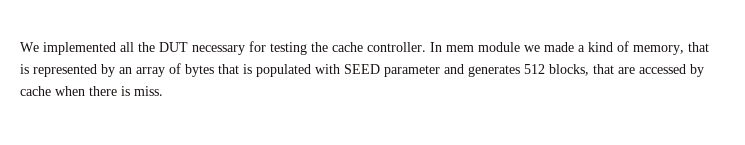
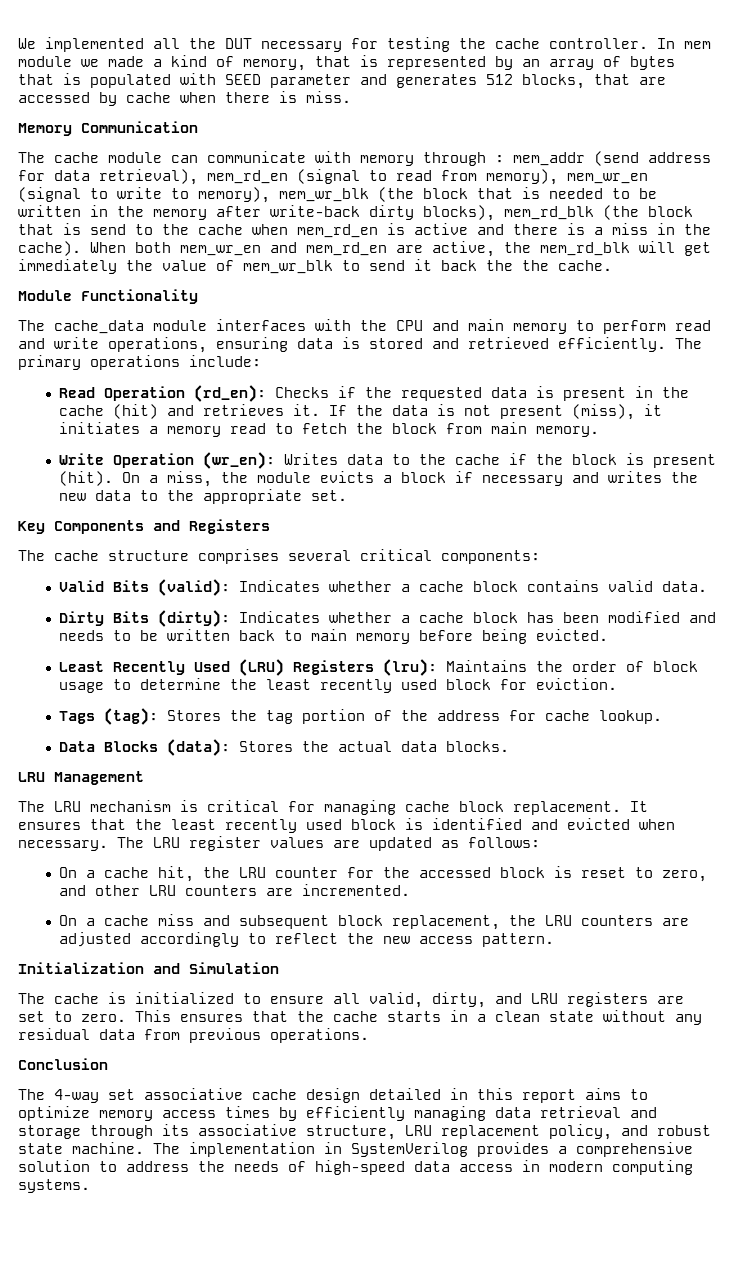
(163, 91) none -> [18,121,198,136] [18,151,711,166] [18,169,648,185] [18,187,657,203] [18,205,693,221] [18,223,711,238] [18,241,711,257] [18,259,612,274] [18,289,198,304] [18,319,711,334] [18,337,702,353] [18,355,261,370] [58,385,689,402] [58,404,662,420] [58,422,599,437] [58,452,716,469] [58,471,698,487] [58,489,347,504] [18,519,270,534] [18,549,540,564] [58,579,707,596] [58,610,716,627] [58,629,608,644] [58,659,698,676] [58,678,617,693] [58,708,662,725] [58,739,509,756] [18,771,144,785] [18,800,648,815] [18,818,675,833] [18,836,540,851] [58,866,707,882] [58,884,410,896] [58,914,689,930] [58,932,554,947] [18,962,279,974] [18,992,684,1008] [18,1010,702,1025] [18,1028,369,1043] [18,1058,108,1070] [18,1088,648,1103] [18,1106,657,1121] [18,1124,711,1140] [18,1142,693,1157] [18,1160,693,1175] [18,1179,90,1193] // Memory Communication // The cache module can communicate with memory through : mem_addr (send address for data retrieval), mem_rd_en (signal to read from memory), mem_wr_en (signal to write to memory), mem_wr_blk (the block that is needed to be written in the memory after write-back dirty blocks), mem_rd_blk (the block that is send to the cache when mem_rd_en is active and there is a miss in the cache). When both mem_wr_en and mem_rd_en are active, the mem_rd_blk will get immediately the value of mem_wr_blk to send it back the the cache. // Module Functionality // The cache_data module interfaces with the CPU and main memory to perform read and write operations, ensuring data is stored and retrieved efficiently. The primary operations include: // Read Operation (rd_en): Checks if the requested data is present in the cache (hit) and retrieves it. If the data is not present (miss), it initiates a memory read to fetch the block from main memory. // Write Operation (wr_en): Writes data to the cache if the block is present (hit). On a miss, the module evicts a block if necessary and writes the new data to the appropriate set. // Key Components and Registers // The cache structure comprises several critical components: // Valid Bits (valid): Indicates whether a cache block contains valid data. // Dirty Bits (dirty): Indicates whether a cache block has been modified and needs to be written back to main memory before being evicted. // Least Recently Used (LRU) Registers (lru): Maintains the order of block usage to determine the least recently used block for eviction. // Tags (tag): Stores the tag portion of the address for cache lookup. // Data Blocks (data): Stores the actual data blocks. // LRU Management // The LRU mechanism is critical for managing cache block replacement. It ensures that the least recently used block is identified and evicted when necessary. The LRU register values are updated as follows: // On a cache hit, the LRU counter for the accessed block is reset to zero, and other LRU counters are incremented. // On a cache miss and subsequent block replacement, the LRU counters are adjusted accordingly to reflect the new access pattern. // Initialization and Simulation // The cache is initialized to ensure all valid, dirty, and LRU registers are set to zero. This ensures that the cache starts in a clean state without any residual data from previous operations. // Conclusion // The 4-way set associative cache design detailed in this report aims to optimize memory access times by efficiently managing data retrieval and storage through its associative structure, LRU replacement policy, and robust state machine. The implementation in SystemVerilog provides a comprehensive solution to address the needs of high-speed data access in modern computing systems.

